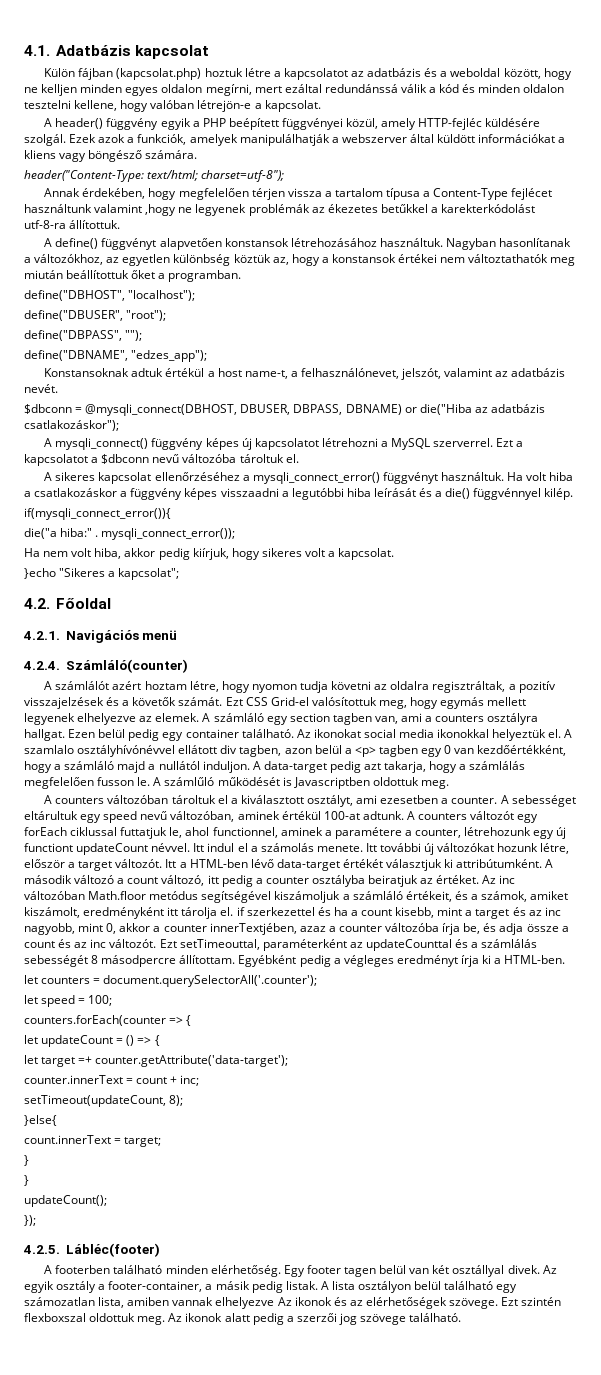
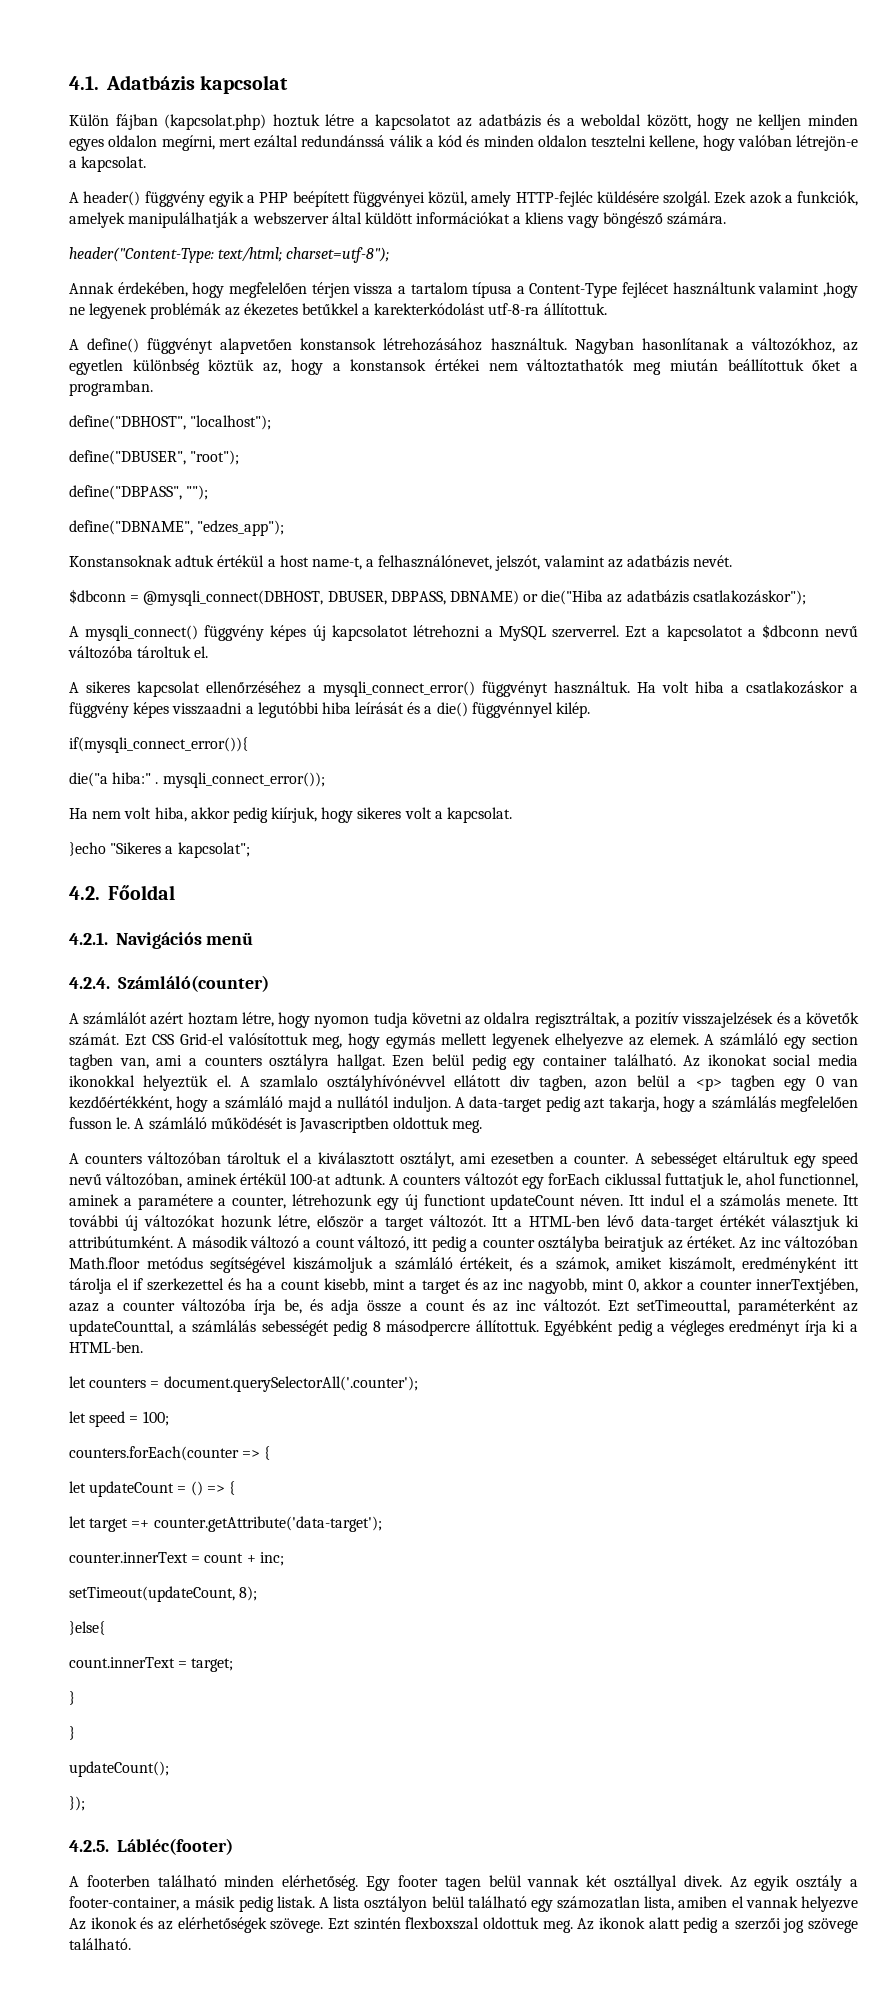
[164,777,215,786] számlűló -> [148,1117,207,1130] számláló
[151,843,191,852] névvel. -> [580,1194,624,1206] néven.
[220,907,234,916] el. -> [117,1278,129,1290] el
[365,939,469,951] updateCounttal és -> [69,1320,173,1336] updateCounttal,
(88, 961) none -> [333,1320,369,1336] pedig
[179,955,236,964] állítottam. -> [475,1320,539,1332] állítottuk.
[409,1268,430,1274] van -> [527,1875,580,1887] vannak
[172,1297,275,1309] vannak elhelyezve -> [731,1896,858,1912] el vannak helyezve

